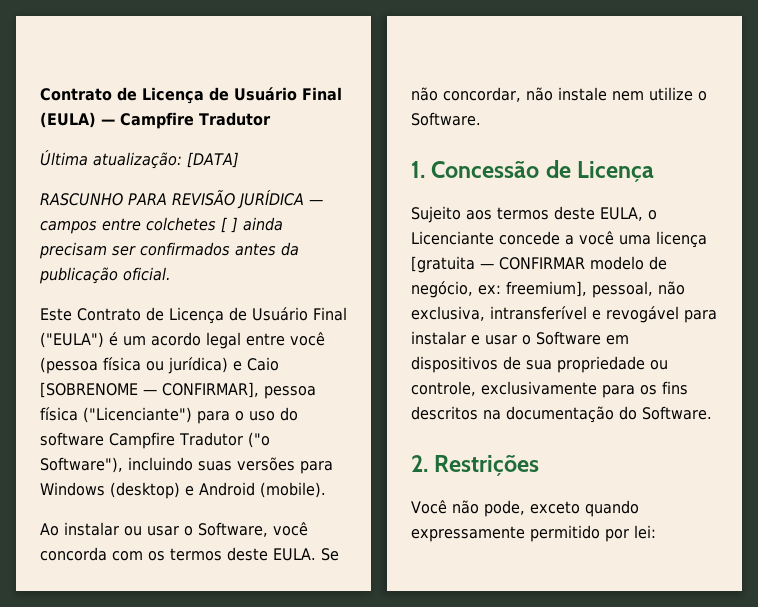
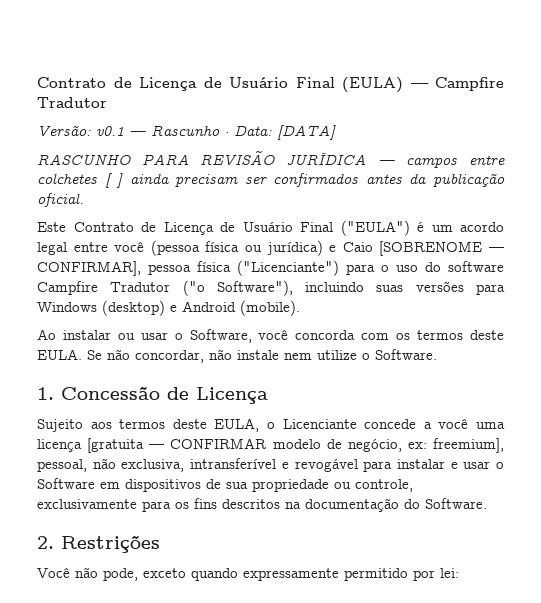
[40,150,182,169] Última atualização: -> [37,125,272,136] Versão: v0.1 — Rascunho · Data:

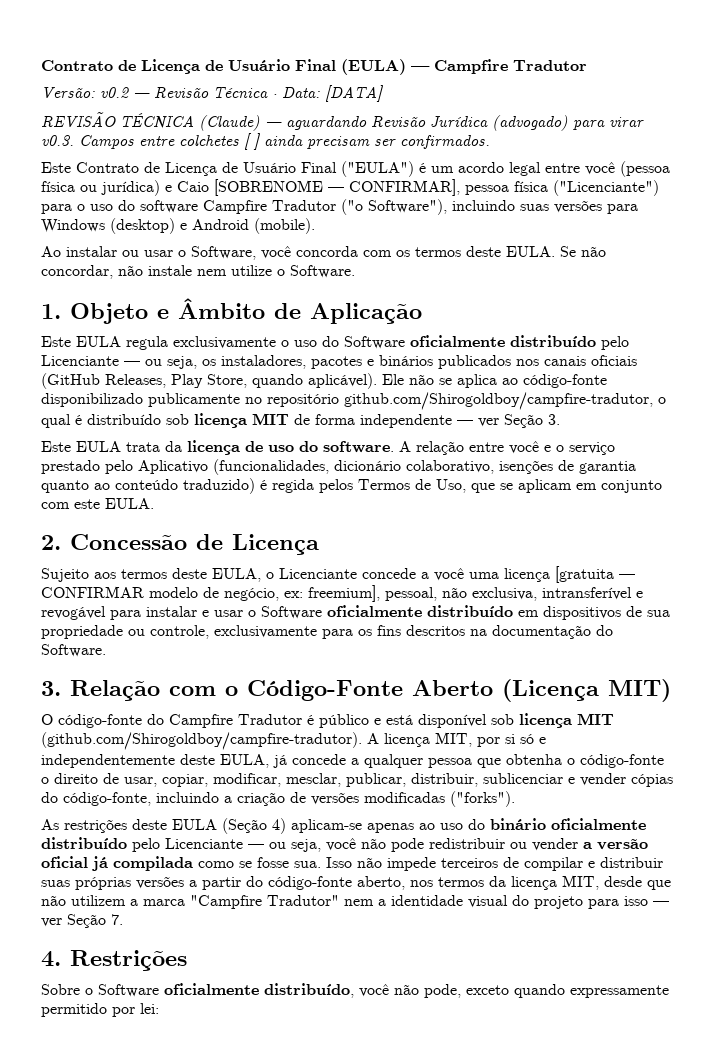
[96,125,220,136] v0.1 — Rascunho -> [100,87,268,98] v0.2 — Revisão Técnica
[37,151,458,168] RASCUNHO PARA REVISÃO JURÍDICA — campos -> [41,112,644,131] [41,135,134,149] REVISÃO TÉCNICA (Claude) — aguardando Revisão Jurídica (advogado) para virar v0.3. Campos
[273,173,505,187] [37,193,84,207] confirmados antes da publicação oficial. -> [400,135,490,149] confirmados.
(54, 393) none -> [70,298,422,324] [41,335,629,350] [41,355,637,369] [41,373,607,389] [41,392,666,410] [41,413,560,428] [41,440,615,455] [41,459,636,475] [41,478,662,494] [41,498,154,509] [41,535,61,550] Objeto e Âmbito de Aplicação // Este EULA regula exclusivamente o uso do Software oficialmente distribuído pelo Licenciante — ou seja, os instaladores, pacotes e binários publicados nos canais oficiais (GitHub Releases, Play Store, quando aplicável). Ele não se aplica ao código-fonte disponibilizado publicamente no repositório github.com/Shirogoldboy/campfire-tradutor, o qual é distribuído sob licença MIT de forma independente — ver Seção 3. // Este EULA trata da licença de uso do software. A relação entre você e o serviço prestado pelo Aplicativo (funcionalidades, dicionário colaborativo, isenções de garantia quanto ao conteúdo traduzido) é regida pelos Termos de Uso, que se aplicam em conjunto com este EULA. // 2.
(95, 483) none -> [327,605,513,617] oficialmente distribuído
[37,535,160,553] [37,567,70,578] 2. Restrições // Você -> [41,679,671,702] [41,713,614,728] [41,732,546,750] [41,754,664,768] [41,773,673,787] [41,791,515,807] [41,818,646,834] [41,837,648,852] [41,856,663,871] [41,875,671,890] [41,895,669,909] [41,914,123,928] [41,950,187,971] [41,983,389,998] 3. Relação com o Código-Fonte Aberto (Licença MIT) // O código-fonte do Campfire Tradutor é público e está disponível sob licença MIT (github.com/Shirogoldboy/campfire-tradutor). A licença MIT, por si só e independentemente deste EULA, já concede a qualquer pessoa que obtenha o código-fonte o direito de usar, copiar, modificar, mesclar, publicar, distribuir, sublicenciar e vender cópias do código-fonte, incluindo a criação de versões modificadas ("forks"). // As restrições deste EULA (Seção 4) aplicam-se apenas ao uso do binário oficialmente distribuído pelo Licenciante — ou seja, você não pode redistribuir ou vender a versão oficial já compilada como se fosse sua. Isso não impede terceiros de compilar e distribuir suas próprias versões a partir do código-fonte aberto, nos termos da licença MIT, desde que não utilizem a marca "Campfire Tradutor" nem a identidade visual do projeto para isso — ver Seção 7. // 4. Restrições // Sobre o Software oficialmente distribuído, você

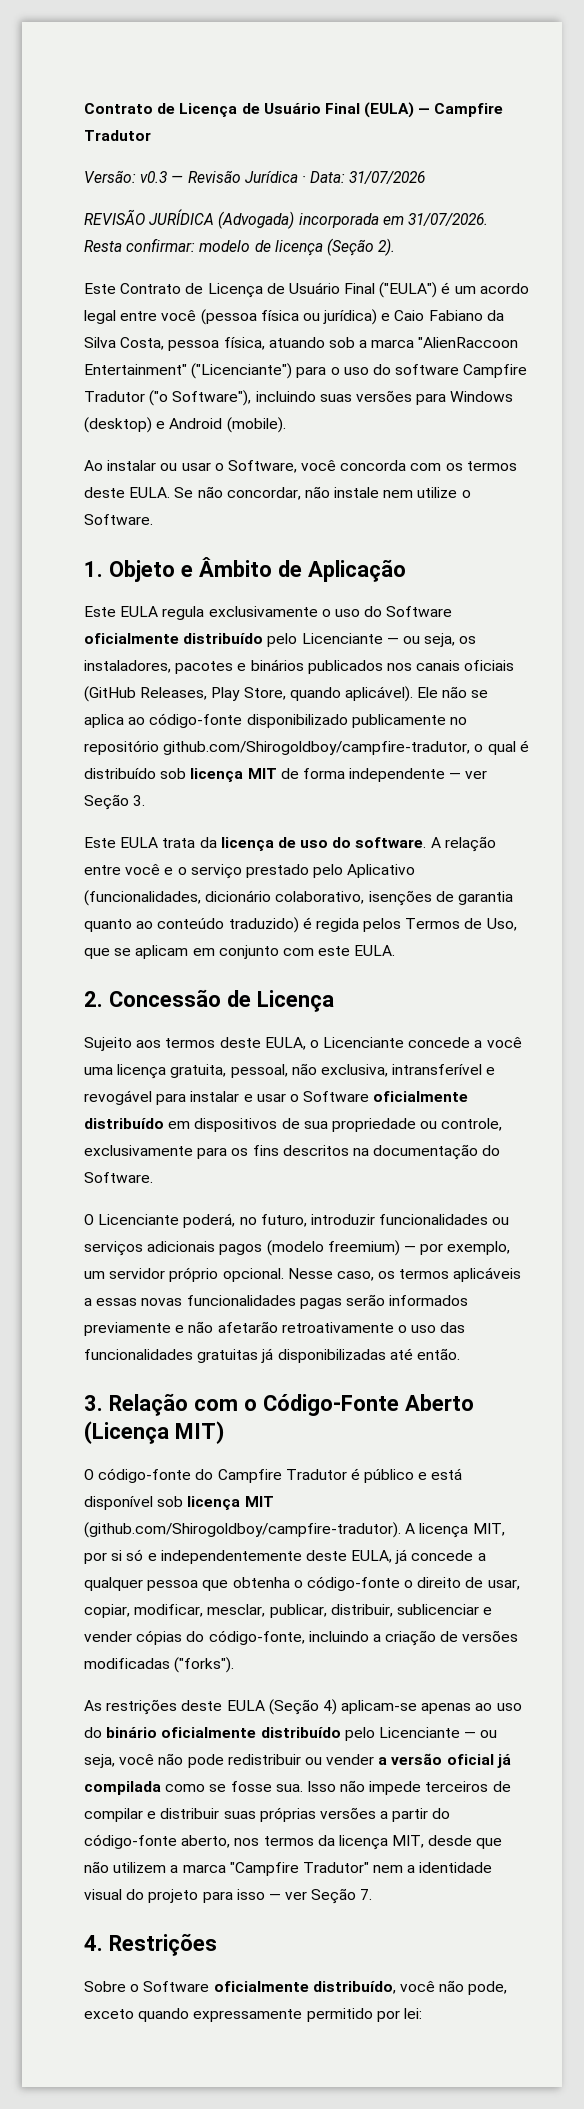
[100,87,129,98] v0.2 -> [140,171,168,183] v0.3
[213,87,268,98] Técnica -> [244,171,298,183] Jurídica
[325,85,383,102] [DATA] -> [349,171,426,184] 31/07/2026
[120,113,644,131] [41,133,490,150] TÉCNICA (Claude) — aguardando Revisão Jurídica (advogado) para virar v0.3. Campos entre colchetes [ ] ainda precisam ser confirmados. -> [149,209,488,229] [84,238,396,256] JURÍDICA (Advogada) incorporada em 31/07/2026. Resta confirmar: modelo de licença (Seção 2).
[214,179,548,196] [SOBRENOME — CONFIRMAR], pessoa física -> [428,310,504,321] [84,337,519,351] [84,364,187,375] Fabiano da Silva Costa, pessoa física, atuando sob a marca "AlienRaccoon Entertainment"
[555,566,635,583] [41,585,380,602] [gratuita — CONFIRMAR modelo de negócio, ex: freemium], -> [170,1064,227,1078] gratuita,
(106, 650) none -> [84,1213,510,1228] [84,1240,511,1256] [84,1267,522,1282] [84,1294,469,1309] [84,1321,466,1336] [84,1348,460,1363] // O Licenciante poderá, no futuro, introduzir funcionalidades ou serviços adicionais pagos (modelo freemium) — por exemplo, um servidor próprio opcional. Nesse caso, os termos aplicáveis a essas novas funcionalidades pagas serão informados previamente e não afetarão retroativamente o uso das funcionalidades gratuitas já disponibilizadas até então.

